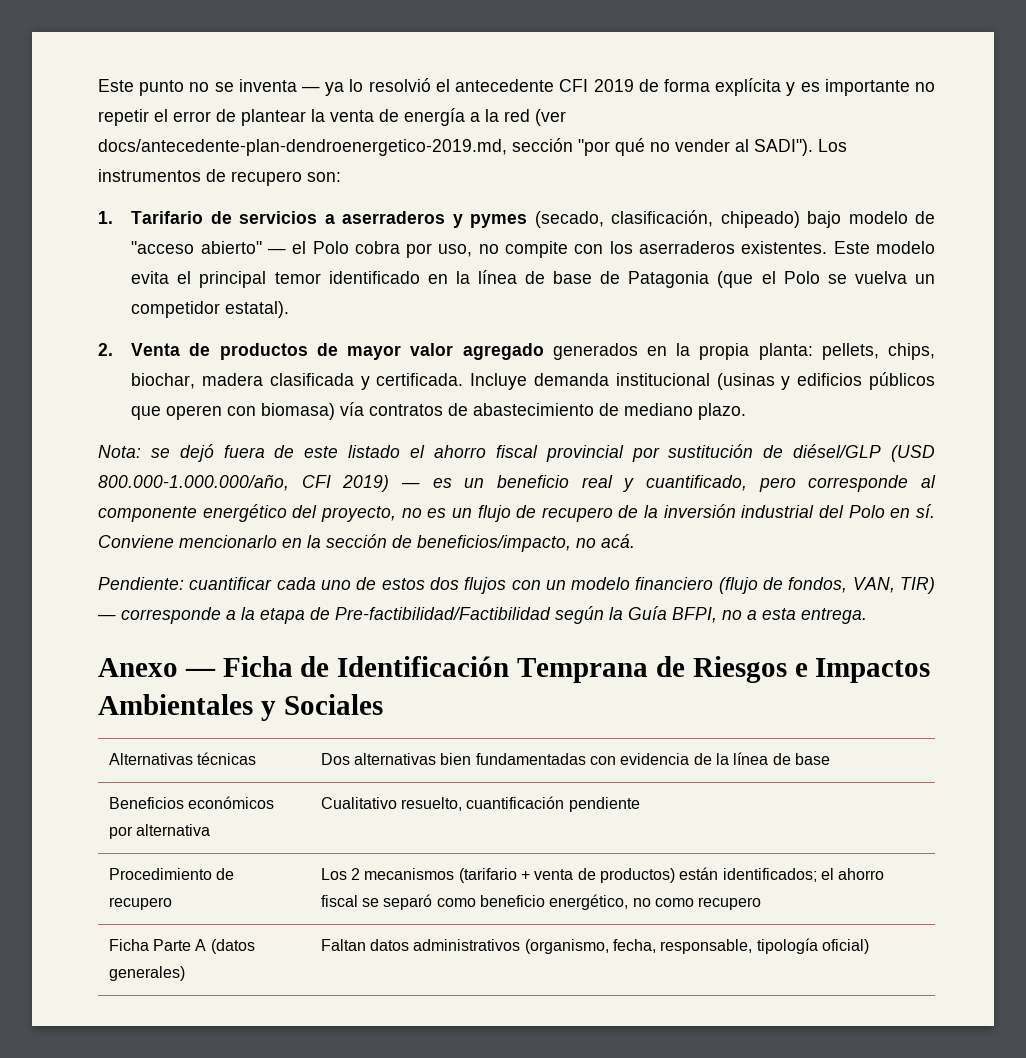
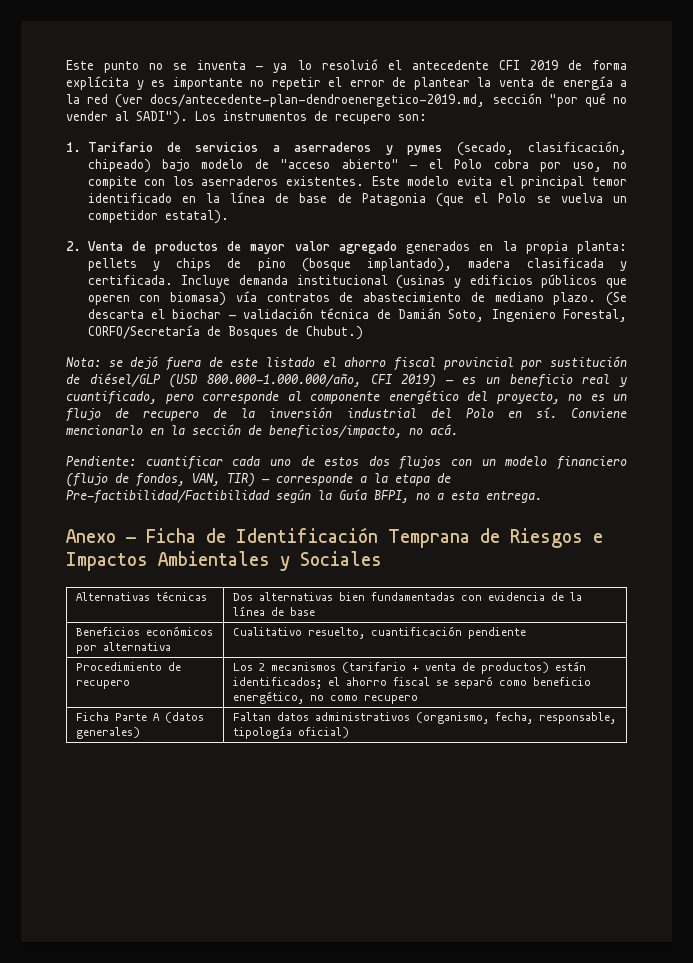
[821,343,935,360] [131,373,196,389] pellets, chips, biochar, -> [87,258,453,272] pellets y chips de pino (bosque implantado),
(747, 411) none -> [606,292,627,306] [87,308,628,322] [87,325,363,340] (Se descarta el biochar — validación técnica de Damián Soto, Ingeniero Forestal, CORFO/Secretaría de Bosques de Chubut.)

